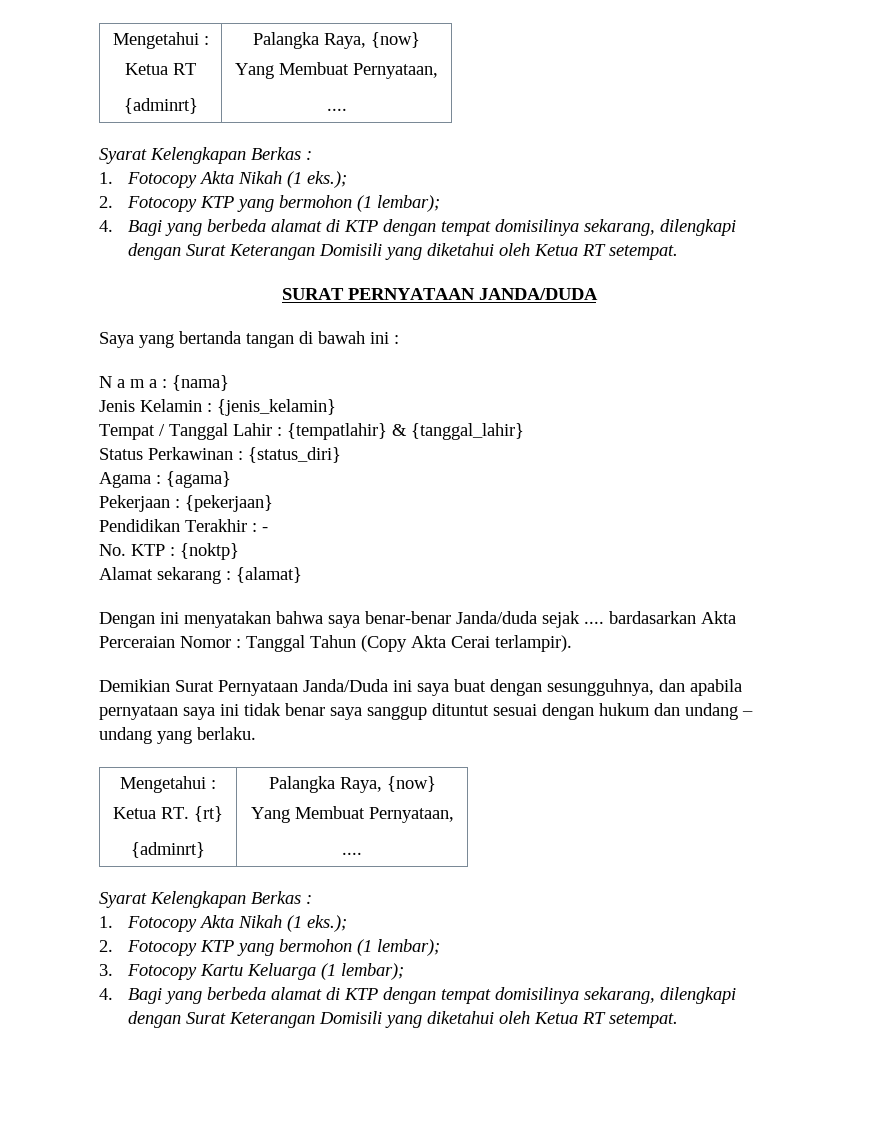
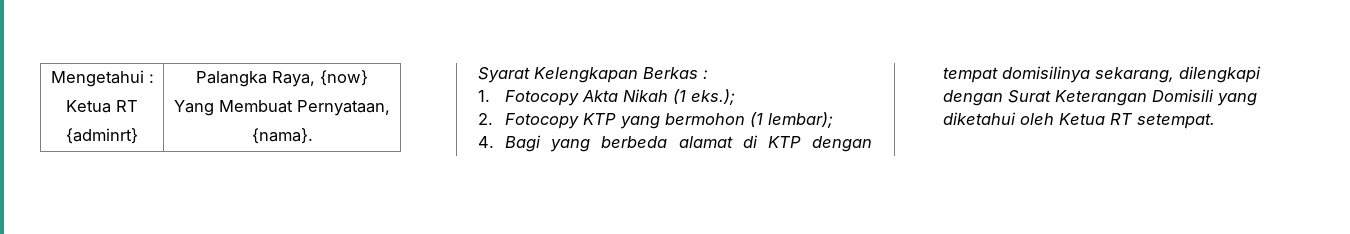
[326,108,347,111] .... -> [251,128,313,144] {nama}.
[281,288,598,300] [99,331,399,348] [99,375,229,391] [99,399,336,416] [99,423,524,440] [99,447,341,463] [99,471,231,488] [99,495,273,512] [99,519,268,532] [99,543,239,560] [99,567,302,584] [99,611,736,628] [99,635,572,652] [99,679,742,696] [99,703,753,720] [99,727,256,744] [120,776,216,793] [113,806,223,822] [131,842,205,858] [268,776,436,793] [250,806,454,823] [342,852,362,855] [99,891,312,908] [99,915,347,932] [99,939,440,956] [99,963,404,980] [99,987,736,1004] [127,1011,678,1028] // SURAT PERNYATAAN JANDA/DUDA // Saya yang bertanda tangan di bawah ini : // N a m a : {nama} // Jenis Kelamin : {jenis_kelamin} // Tempat / Tanggal Lahir : {tempatlahir} & {tanggal_lahir} // Status Perkawinan : {status_diri} // Agama : {agama} // Pekerjaan : {pekerjaan} // Pendidikan Terakhir : - // No. KTP : {noktp} // Alamat sekarang : {alamat} // Dengan ini menyatakan bahwa saya benar-benar Janda/duda sejak .... bardasarkan Akta Perceraian Nomor : Tanggal Tahun (Copy Akta Cerai terlampir). // Demikian Surat Pernyataan Janda/Duda ini saya buat dengan sesungguhnya, dan apabila pernyataan saya ini tidak benar saya sanggup dituntut sesuai dengan hukum dan undang – undang yang berlaku. // Mengetahui : // Ketua RT. {rt} // {adminrt} | Palangka Raya, {now} // Yang Membuat Pernyataan, // .... // Syarat Kelengkapan Berkas : // 1. Fotocopy Akta Nikah (1 eks.); // 2. Fotocopy KTP yang bermohon (1 lembar); // 3. Fotocopy Kartu Keluarga (1 lembar); // 4. Bagi yang berbeda alamat di KTP dengan tempat domisilinya sekarang, dilengkapi dengan Surat Keterangan Domisili yang diketahui oleh Ketua RT setempat. -> (1216, 121) none

